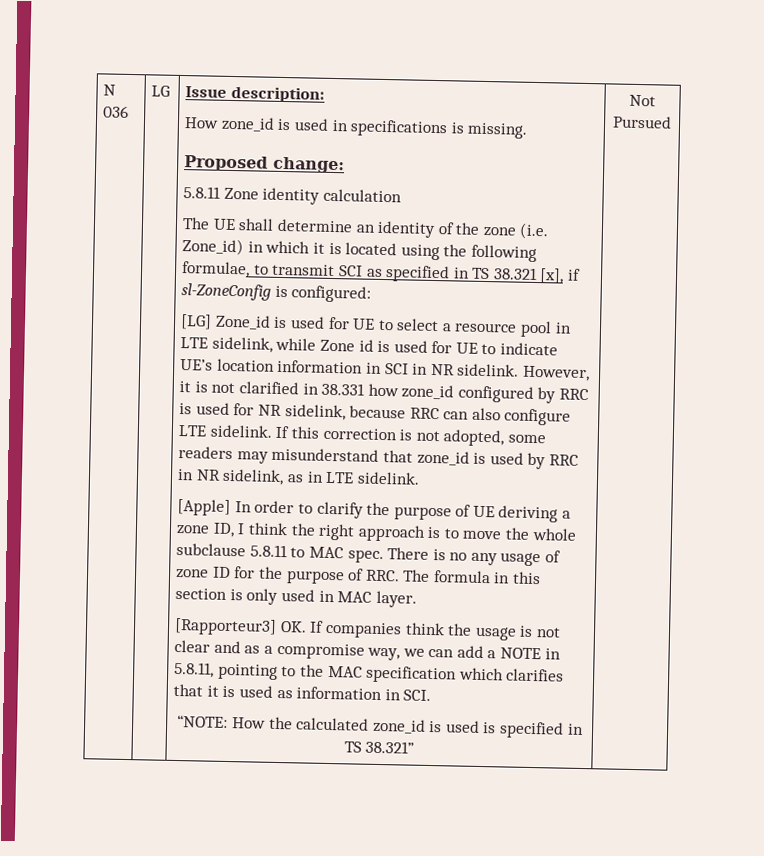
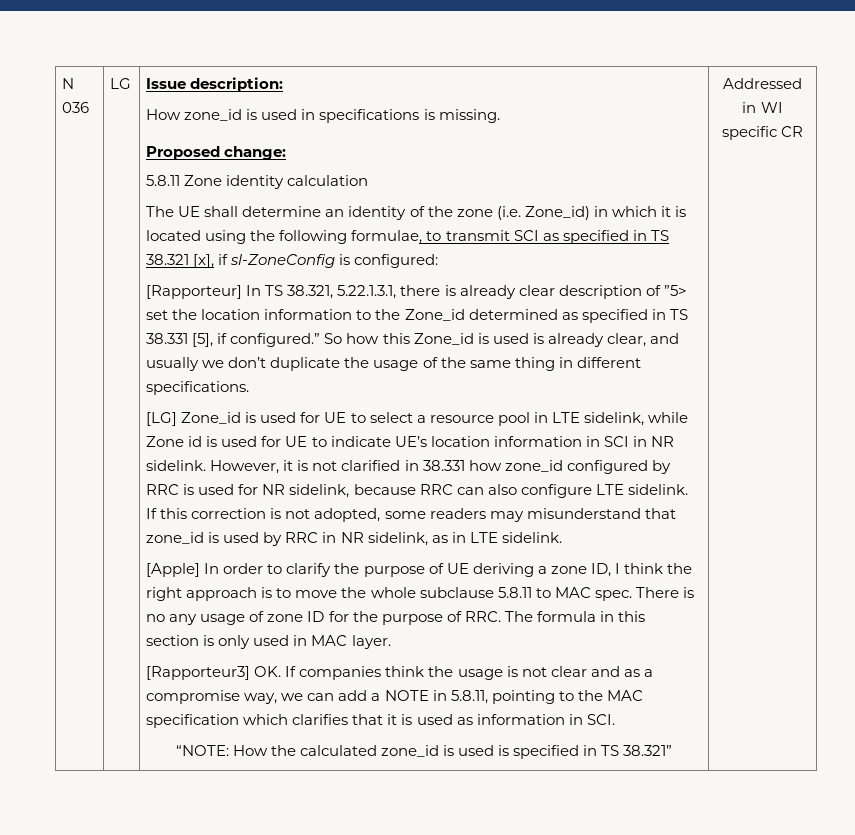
(372, 294) none -> [146,285,687,299] [146,309,688,323] [146,333,679,347] [146,357,641,371] [146,381,250,395] // [Rapporteur] In TS 38.321, 5.22.1.3.1, there is already clear description of ”5> set the location information to the Zone_id determined as specified in TS 38.331 [5], if configured.” So how this Zone_id is used is already clear, and usually we don’t duplicate the usage of the same thing in different specifications.
[629,94,656,107] [612,115,672,129] Not Pursued -> [723,78,802,89] [742,102,783,113] [721,126,804,140] Addressed in WI specific CR

